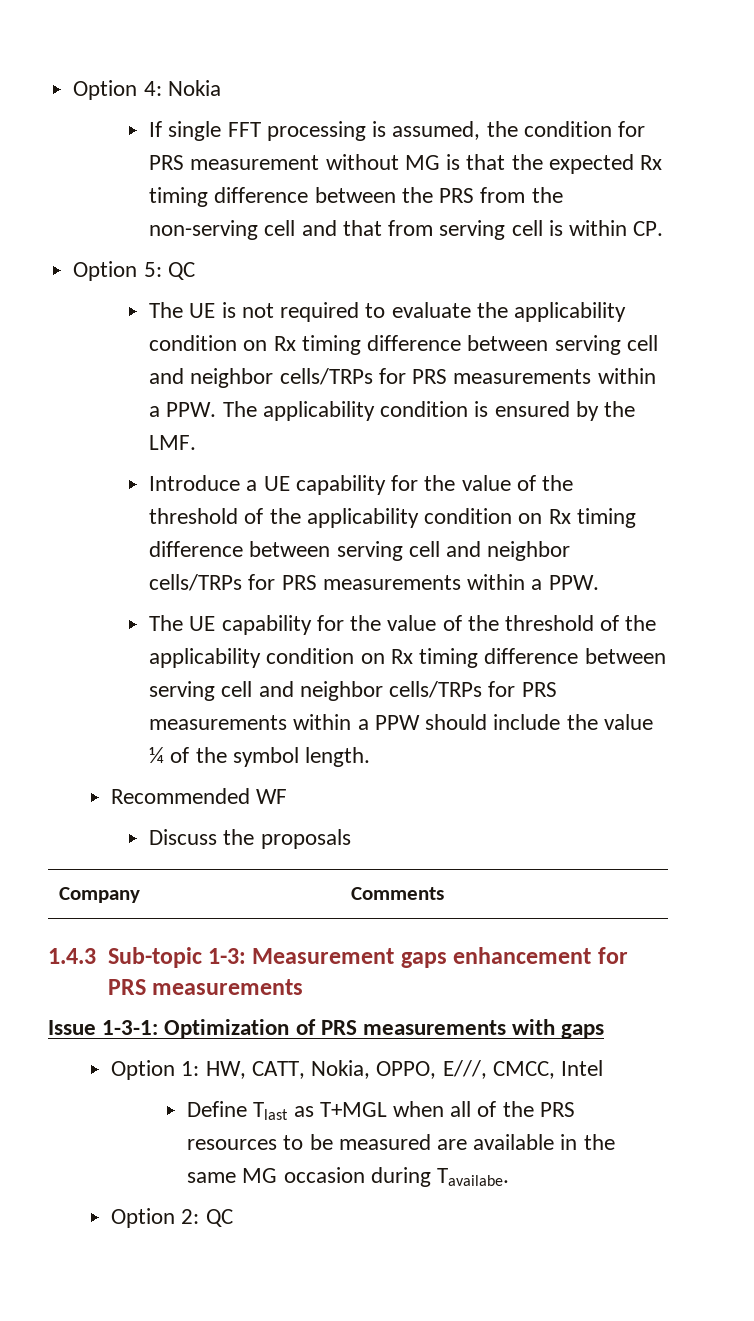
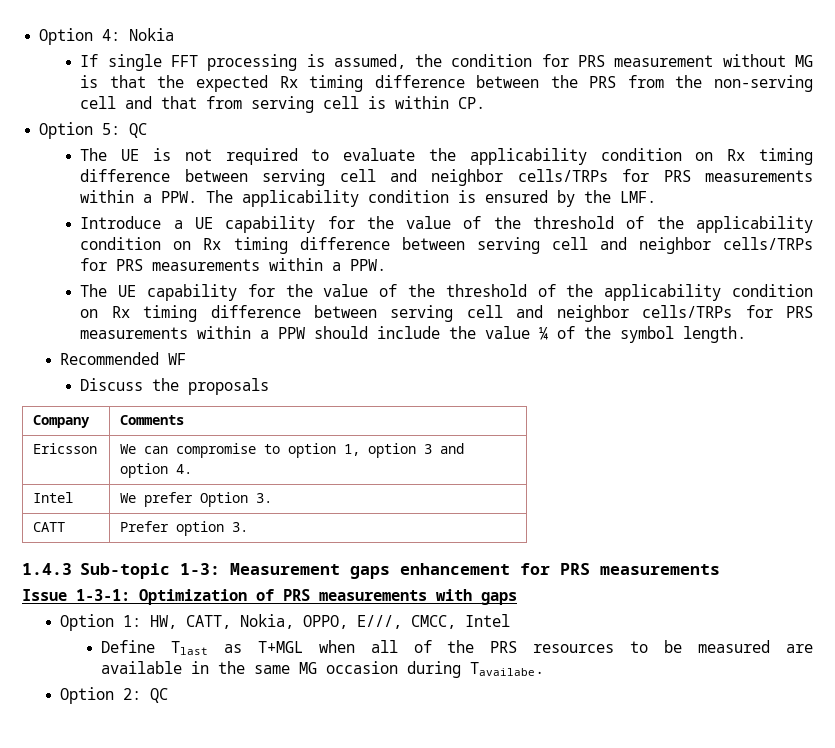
(445, 893) none -> [33,443,98,454] [120,443,465,458] [120,463,193,478] [33,492,74,503] [120,492,273,507] [33,522,66,532] [120,521,249,536] // Ericsson | We can compromise to option 1, option 3 and option 4. // Intel | We prefer Option 3. // CATT | Prefer option 3.

